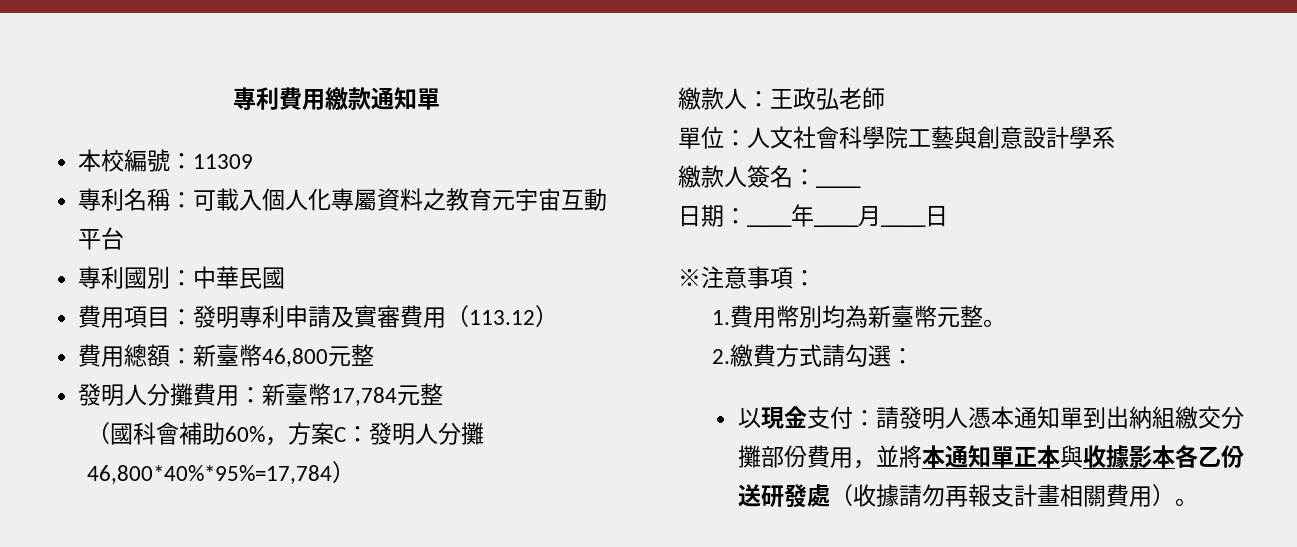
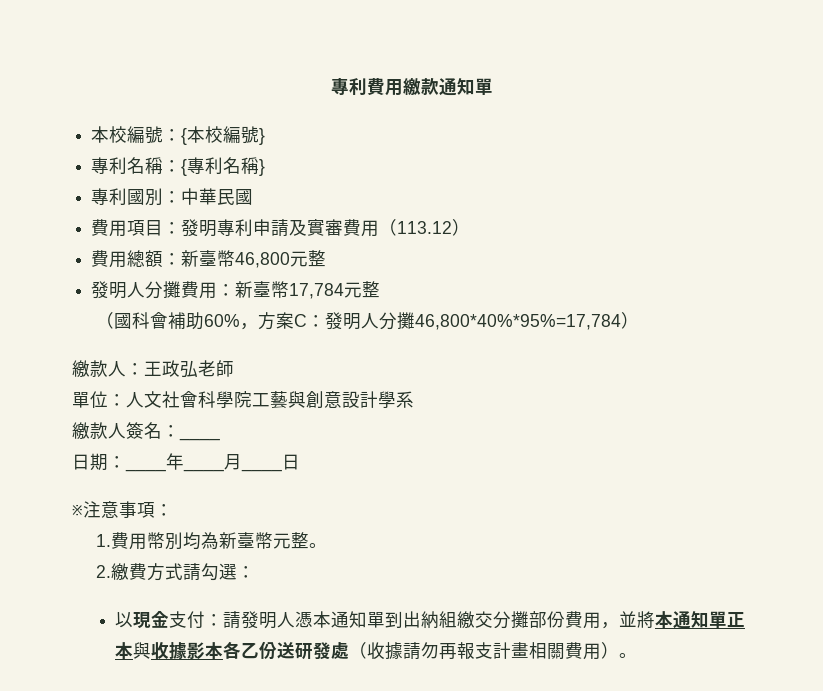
[193,154,254,169] 11309 -> [181,126,266,145] {本校編號}
[193,188,608,211] [78,227,125,250] 可載入個人化專屬資料之教育元宇宙互動平台 -> [181,157,266,176] {專利名稱}

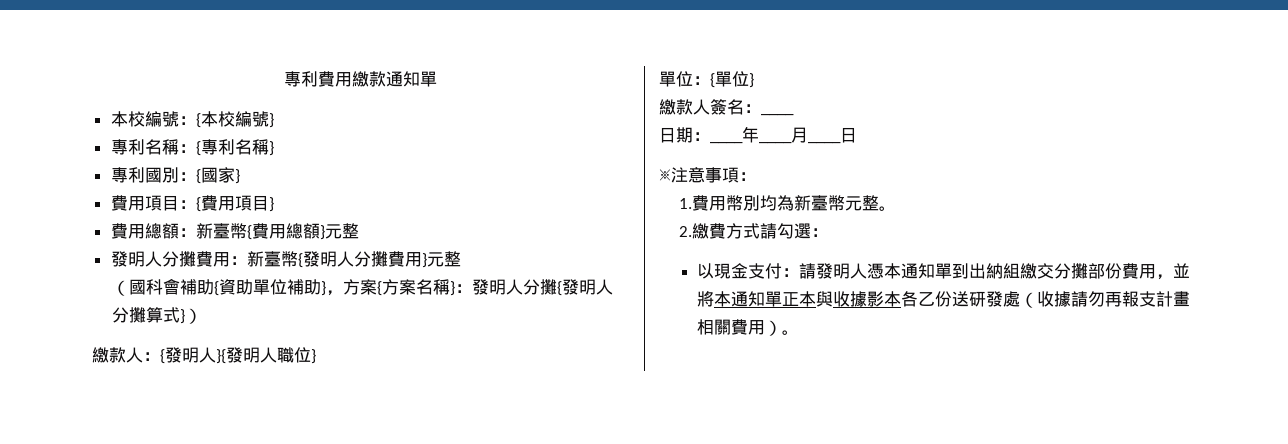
[181,188,254,206] 中華民國 -> [195,167,240,184] {國家}
[181,219,471,237] 發明專利申請及實審費用（113.12） -> [195,195,274,212] {費用項目}
[235,252,291,268] 46,800 -> [246,223,325,240] {費用總額}
[289,283,345,299] 17,784 -> [297,251,427,268] {發明人分攤費用}
[204,312,640,330] [72,360,234,378] [72,391,414,409] 60%，方案C：發明人分攤46,800*40%*95%=17,784） // 繳款人：王政弘老師 // 單位：人文社會科學院工藝與創意設計學系 -> [213,279,613,296] [111,307,202,324] [92,347,316,364] [659,71,754,88] {資助單位補助}，方案{方案名稱}：發明人分攤{發明人分攤算式}） // 繳款人：{發明人}{發明人職位} // 單位：{單位}

